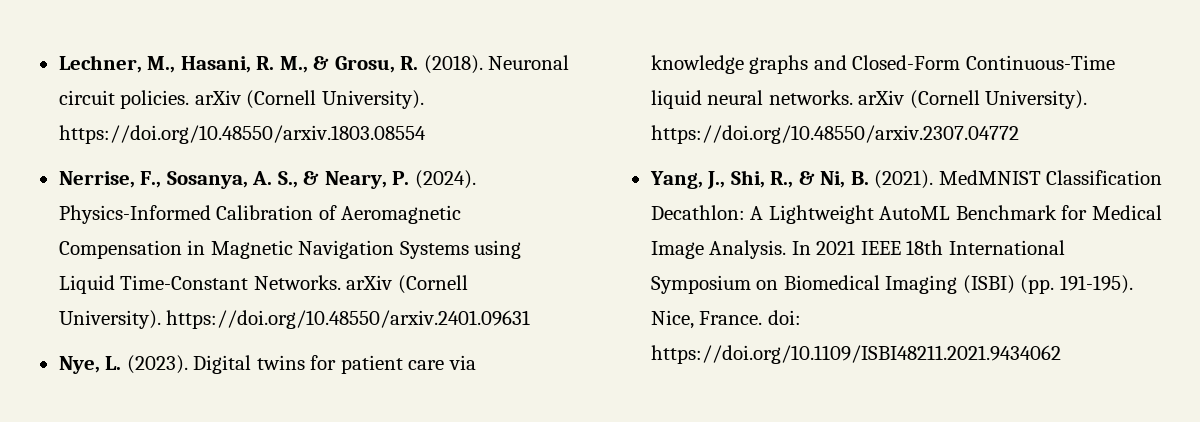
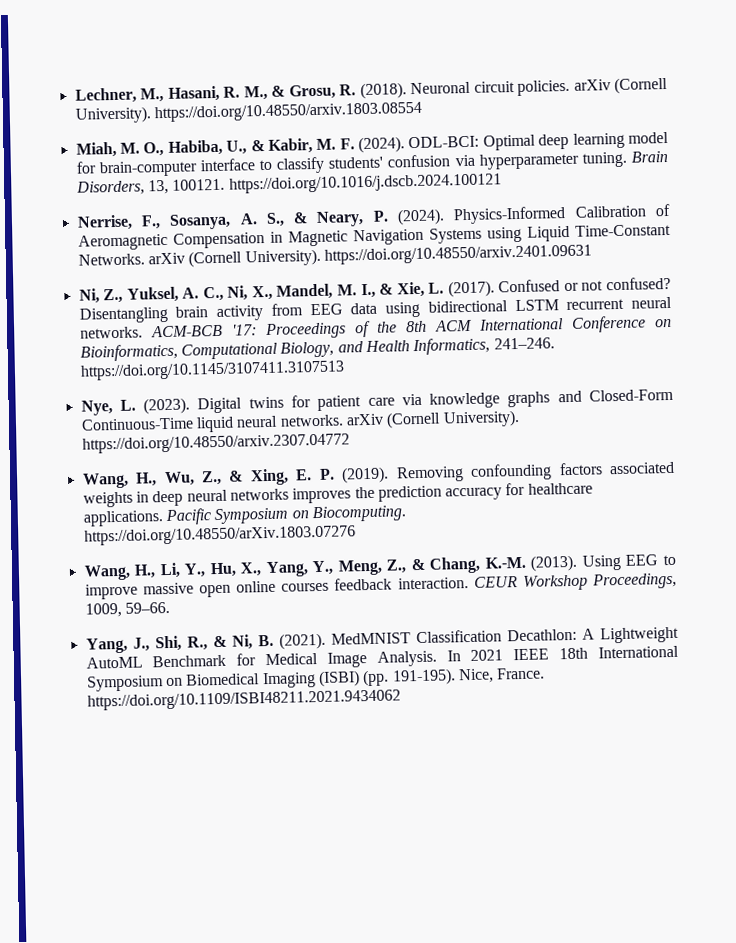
(426, 134) none -> [75,131,669,158] [75,150,668,178] [75,173,502,196] // Miah, M. O., Habiba, U., & Kabir, M. F. (2024). ODL-BCI: Optimal deep learning model for brain-computer interface to classify students' confusion via hyperparameter tuning. Brain Disorders, 13, 100121. https://doi.org/10.1016/j.dscb.2024.100121
(531, 319) none -> [78,276,671,304] [78,296,672,324] [79,315,672,340] [79,337,555,362] [79,360,345,381] // Ni, Z., Yuksel, A. C., Ni, X., Mandel, M. I., & Xie, L. (2017). Confused or not confused? Disentangling brain activity from EEG data using bidirectional LSTM recurrent neural networks. ACM-BCB '17: Proceedings of the 8th ACM International Conference on Bioinformatics, Computational Biology, and Health Informatics, 241–246. https://doi.org/10.1145/3107411.3107513
(1019, 134) none -> [81,461,675,489] [82,482,593,508] [82,505,406,527] [83,525,356,546] [83,554,676,581] [84,572,677,600] [84,601,170,618] // Wang, H., Wu, Z., & Xing, E. P. (2019). Removing confounding factors associated weights in deep neural networks improves the prediction accuracy for healthcare applications. Pacific Symposium on Biocomputing. https://doi.org/10.48550/arXiv.1803.07276 // Wang, H., Li, Y., Hu, X., Yang, Y., Meng, Z., & Chang, K.-M. (2013). Using EEG to improve massive open online courses feedback interaction. CEUR Workshop Proceedings, 1009, 59–66.
[767,310,801,325] doi: -> (546, 673) none

